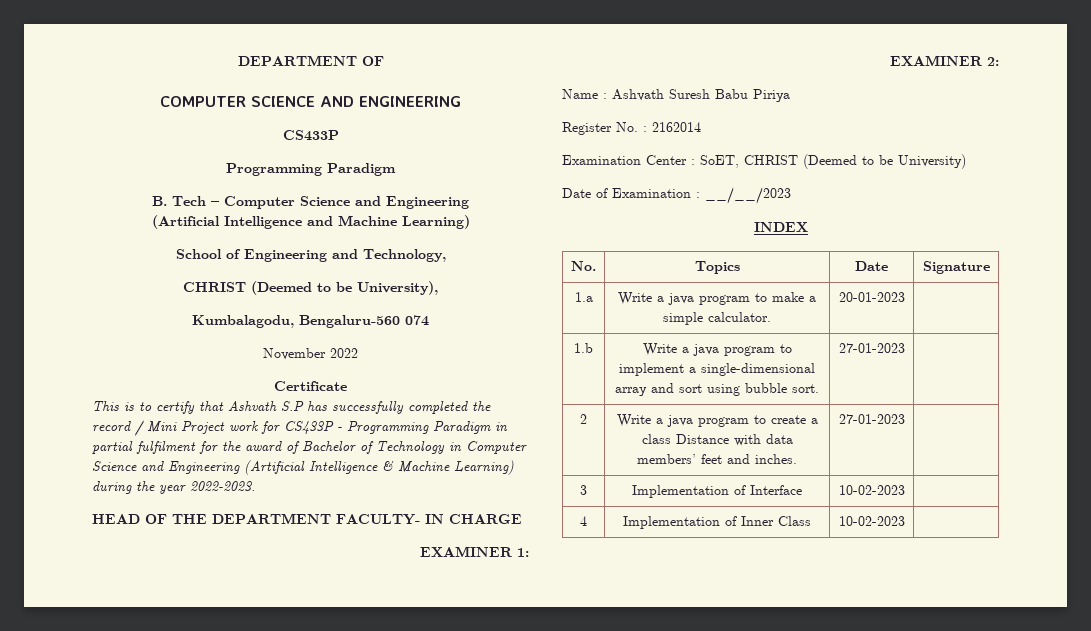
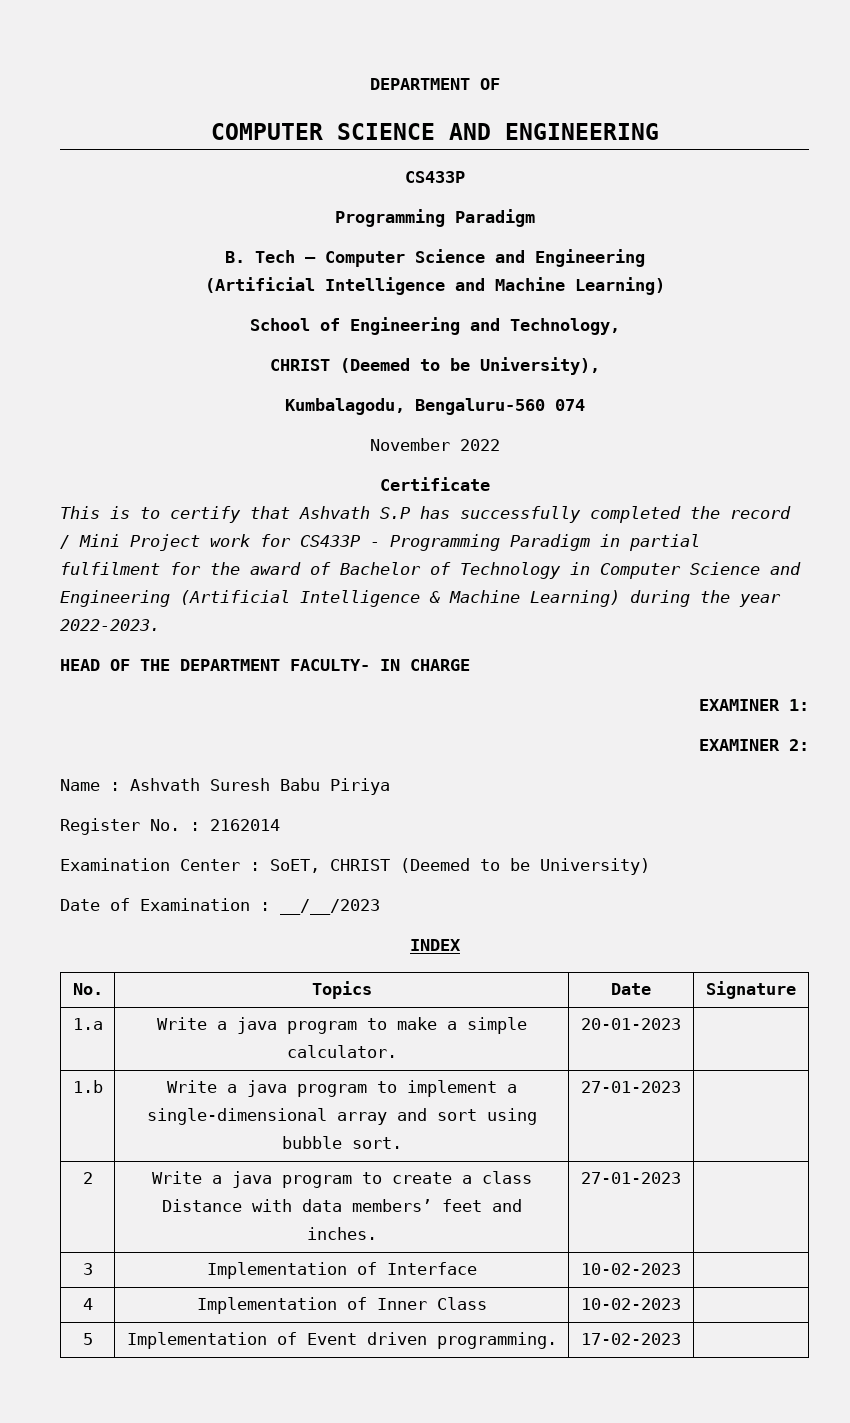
(905, 521) none -> [82,1333,93,1345] [126,1332,557,1349] [581,1333,681,1345] // 5 | Implementation of Event driven programming. | 17-02-2023 |

